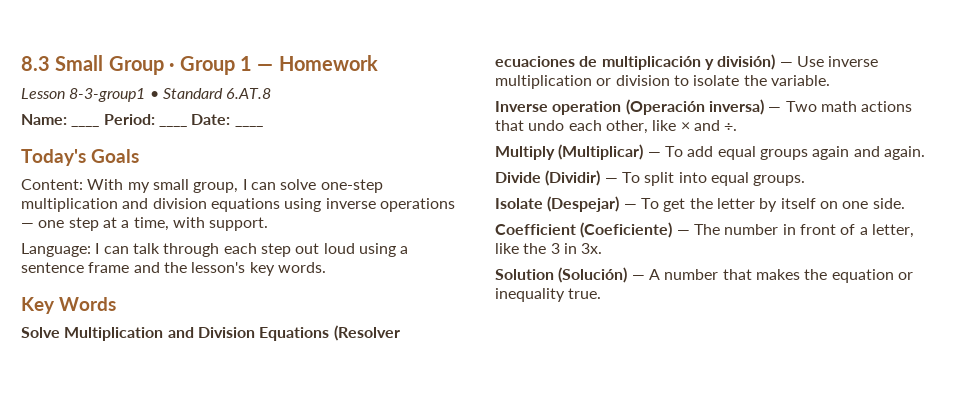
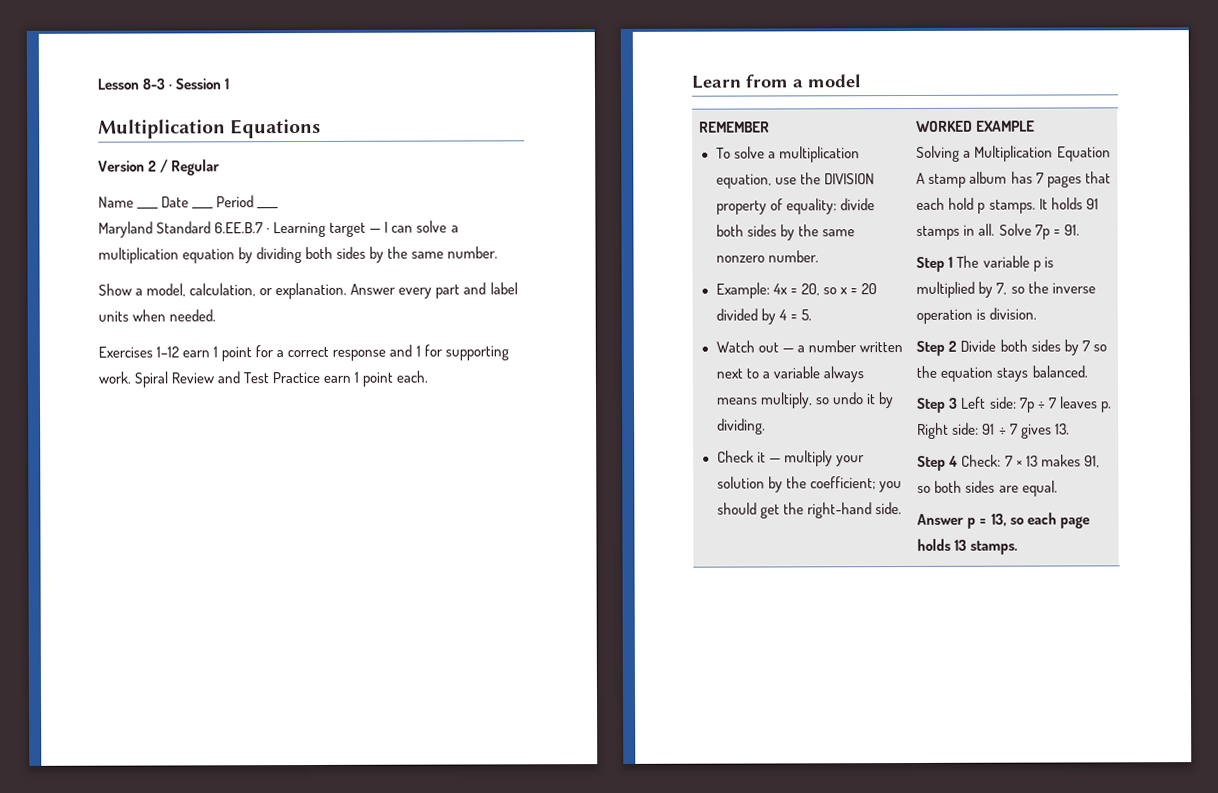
[21,55,378,75] [21,88,272,102] [21,114,67,125] [71,125,100,127] [103,114,155,125] [158,125,187,127] [191,114,231,125] [234,125,263,127] [21,149,139,166] [21,179,383,193] [21,198,455,212] [21,217,269,231] [21,243,409,257] [21,262,326,276] [21,297,116,314] [21,325,400,341] [495,54,879,70] [495,75,830,89] [495,99,913,115] [495,120,738,134] [495,144,925,160] [495,170,806,186] [495,196,905,212] [495,222,914,238] [495,243,603,254] [495,267,913,283] [495,288,602,302] 8.3 Small Group · Group 1 — Homework // Lesson 8-3-group1 • Standard 6.AT.8 // Name: ____ Period: ____ Date: ____ // Today's Goals // Content: With my small group, I can solve one-step multiplication and division equations using inverse operations — one step at a time, with support. // Language: I can talk through each step out loud using a sentence frame and the lesson's key words. // Key Words // Solve Multiplication and Division Equations (Resolver ecuaciones de multiplicación y división) — Use inverse multiplication or division to isolate the variable. // Inverse operation (Operación inversa) — Two math actions that undo each other, like × and ÷. // Multiply (Multiplicar) — To add equal groups again and again. // Divide (Dividir) — To split into equal groups. // Isolate (Despejar) — To get the letter by itself on one side. // Coefficient (Coeficiente) — The number in front of a letter, like the 3 in 3x. // Solution (Solución) — A number that makes the equation or inequality true. -> [97,78,230,90] [98,118,322,139] [98,159,221,176] [98,195,280,210] [98,220,459,238] [98,246,499,264] [98,282,518,300] [98,309,217,322] [98,344,509,362] [98,370,429,388] [691,74,861,89] [699,121,771,133] [715,146,861,163] [715,172,876,189] [715,198,876,215] [715,224,856,241] [715,250,819,263] [715,282,878,299] [715,308,813,325] [715,340,904,353] [715,366,865,383] [716,392,895,409] [716,418,766,435] [716,450,866,467] [716,476,903,493] [716,502,903,519] [916,120,1036,132] [916,145,1111,162] [916,171,1111,188] [916,197,1099,214] [916,223,1080,240] [916,255,1054,272] [916,281,1096,298] [916,307,1038,324] [916,339,1107,356] [916,365,1088,382] [917,396,1112,413] [917,422,1070,439] [917,454,1100,471] [917,480,1058,497] [917,512,1090,529] [917,538,1019,555] Lesson 8-3 · Session 1 // Multiplication Equations // Version 2 / Regular // Name ____ Date ____ Period ____ // Maryland Standard 6.EE.B.7 · Learning target — I can solve a multiplication equation by dividing both sides by the same number. // Show a model, calculation, or explanation. Answer every part and label units when needed. // Exercises 1–12 earn 1 point for a correct response and 1 for supporting work. Spiral Review and Test Practice earn 1 point each. // Learn from a model // REMEMBER // To solve a multiplication equation, use the DIVISION property of equality: divide both sides by the same nonzero number. // Example: 4x = 20, so x = 20 divided by 4 = 5. // Watch out — a number written next to a variable always means multiply, so undo it by dividing. // Check it — multiply your solution by the coefficient; you should get the right-hand side. | WORKED EXAMPLE // Solving a Multiplication Equation A stamp album has 7 pages that each hold p stamps. It holds 91 stamps in all. Solve 7p = 91. // Step 1 The variable p is multiplied by 7, so the inverse operation is division. // Step 2 Divide both sides by 7 so the equation stays balanced. // Step 3 Left side: 7p ÷ 7 leaves p. Right side: 91 ÷ 7 gives 13. // Step 4 Check: 7 × 13 makes 91, so both sides are equal. // Answer p = 13, so each page holds 13 stamps.

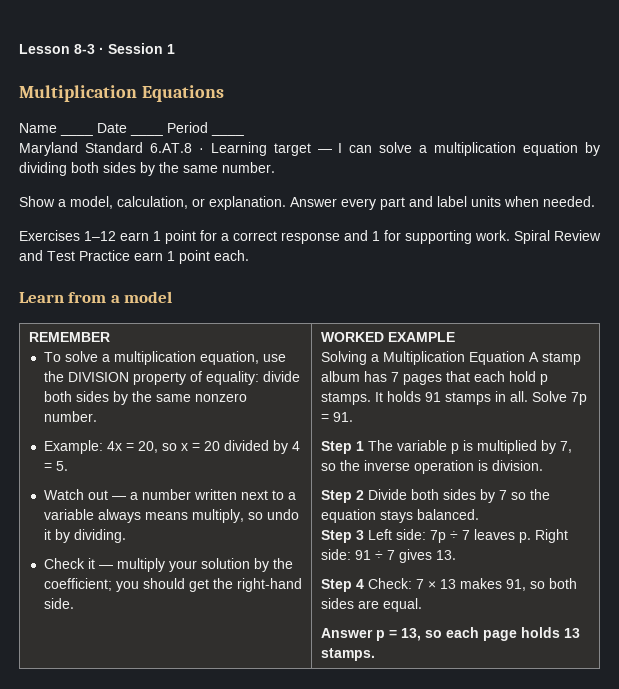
[98,159,221,176] // Version 2 / Regular -> (224, 93) none
[214,222,264,234] 6.EE.B.7 -> [149,143,192,153] 6.AT.8

